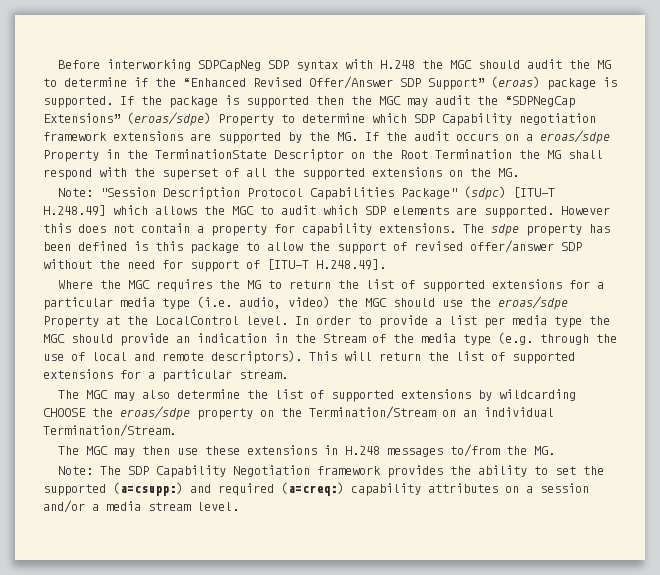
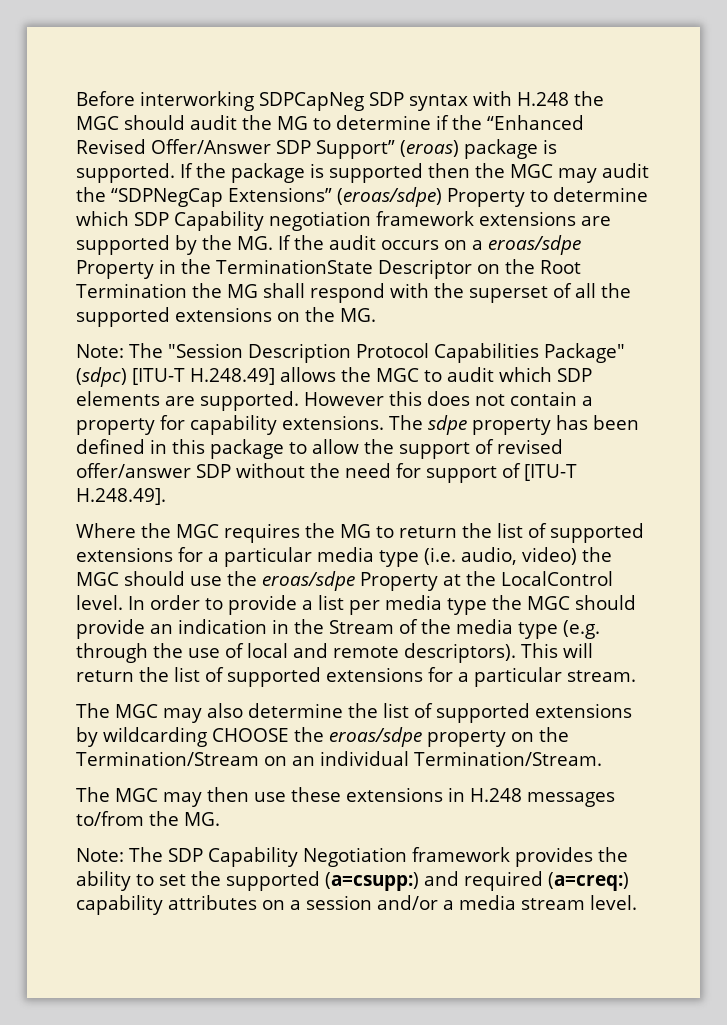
(94, 192) none -> [129,343,163,358] The
[113,205,148,215] which -> (275, 376) none
[134,241,148,251] is -> [150,439,167,454] in

